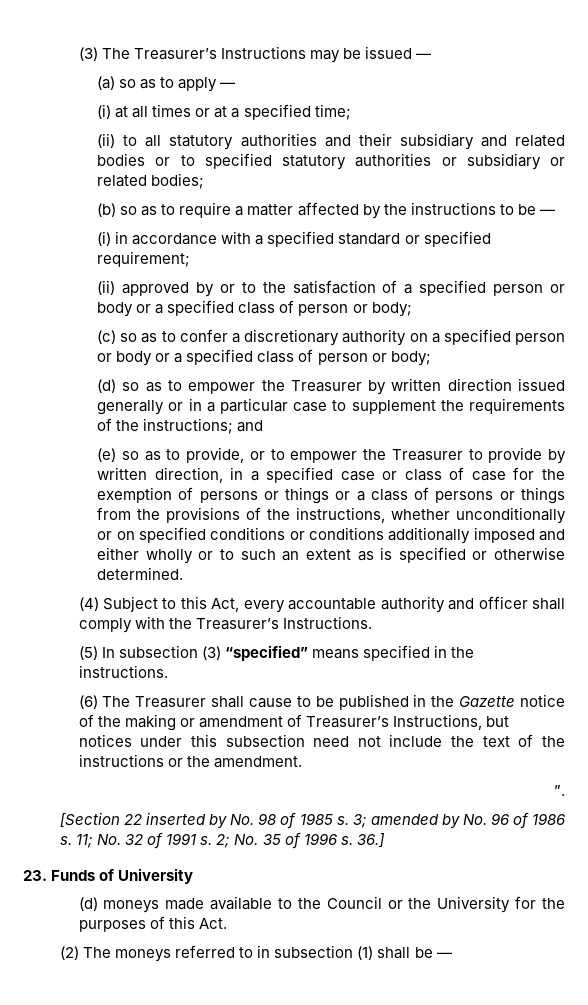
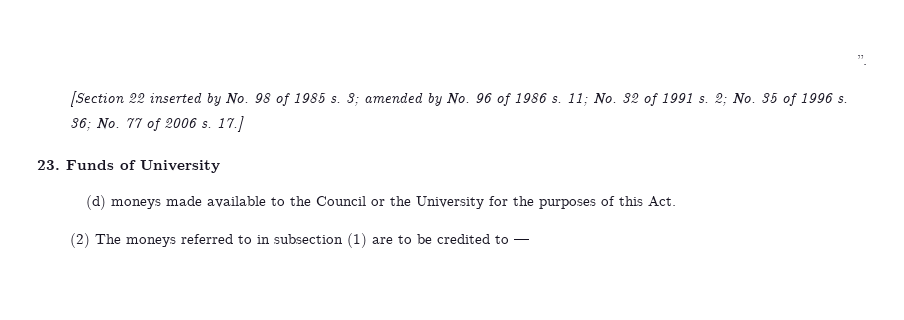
[78,46,431,63] [97,76,236,92] [97,104,351,120] [97,133,565,150] [97,153,565,170] [97,173,205,189] [97,202,555,219] [97,231,491,247] [97,251,191,267] [97,280,565,297] [97,300,412,317] [97,329,565,346] [97,349,431,366] [97,378,565,395] [97,398,565,415] [97,418,264,434] [97,447,566,464] [97,467,565,483] [97,487,566,504] [97,507,566,524] [97,527,565,544] [97,547,565,564] [97,567,184,580] [78,596,565,613] [78,616,372,633] [78,645,475,661] [78,665,168,678] [78,694,565,710] [78,714,510,731] [78,734,566,747] [78,754,302,768] (3) The Treasurer’s Instructions may be issued — // (a) so as to apply — // (i) at all times or at a specified time; // (ii) to all statutory authorities and their subsidiary and related bodies or to specified statutory authorities or subsidiary or related bodies; // (b) so as to require a matter affected by the instructions to be — // (i) in accordance with a specified standard or specified requirement; // (ii) approved by or to the satisfaction of a specified person or body or a specified class of person or body; // (c) so as to confer a discretionary authority on a specified person or body or a specified class of person or body; // (d) so as to empower the Treasurer by written direction issued generally or in a particular case to supplement the requirements of the instructions; and // (e) so as to provide, or to empower the Treasurer to provide by written direction, in a specified case or class of case for the exemption of persons or things or a class of persons or things from the provisions of the instructions, whether unconditionally or on specified conditions or conditions additionally imposed and either wholly or to such an extent as is specified or otherwise determined. // (4) Subject to this Act, every accountable authority and officer shall comply with the Treasurer’s Instructions. // (5) In subsection (3) “specified” means specified in the instructions. // (6) The Treasurer shall cause to be published in the Gazette notice of the making or amendment of Treasurer’s Instructions, but notices under this subsection need not include the text of the instructions or the amendment. // -> (858, 60) none
[356,833,385,847] 36.] -> [69,116,244,132] 36; No. 77 of 2006 s. 17.]
[377,947,433,959] shall be -> [371,234,509,244] are to be credited to

